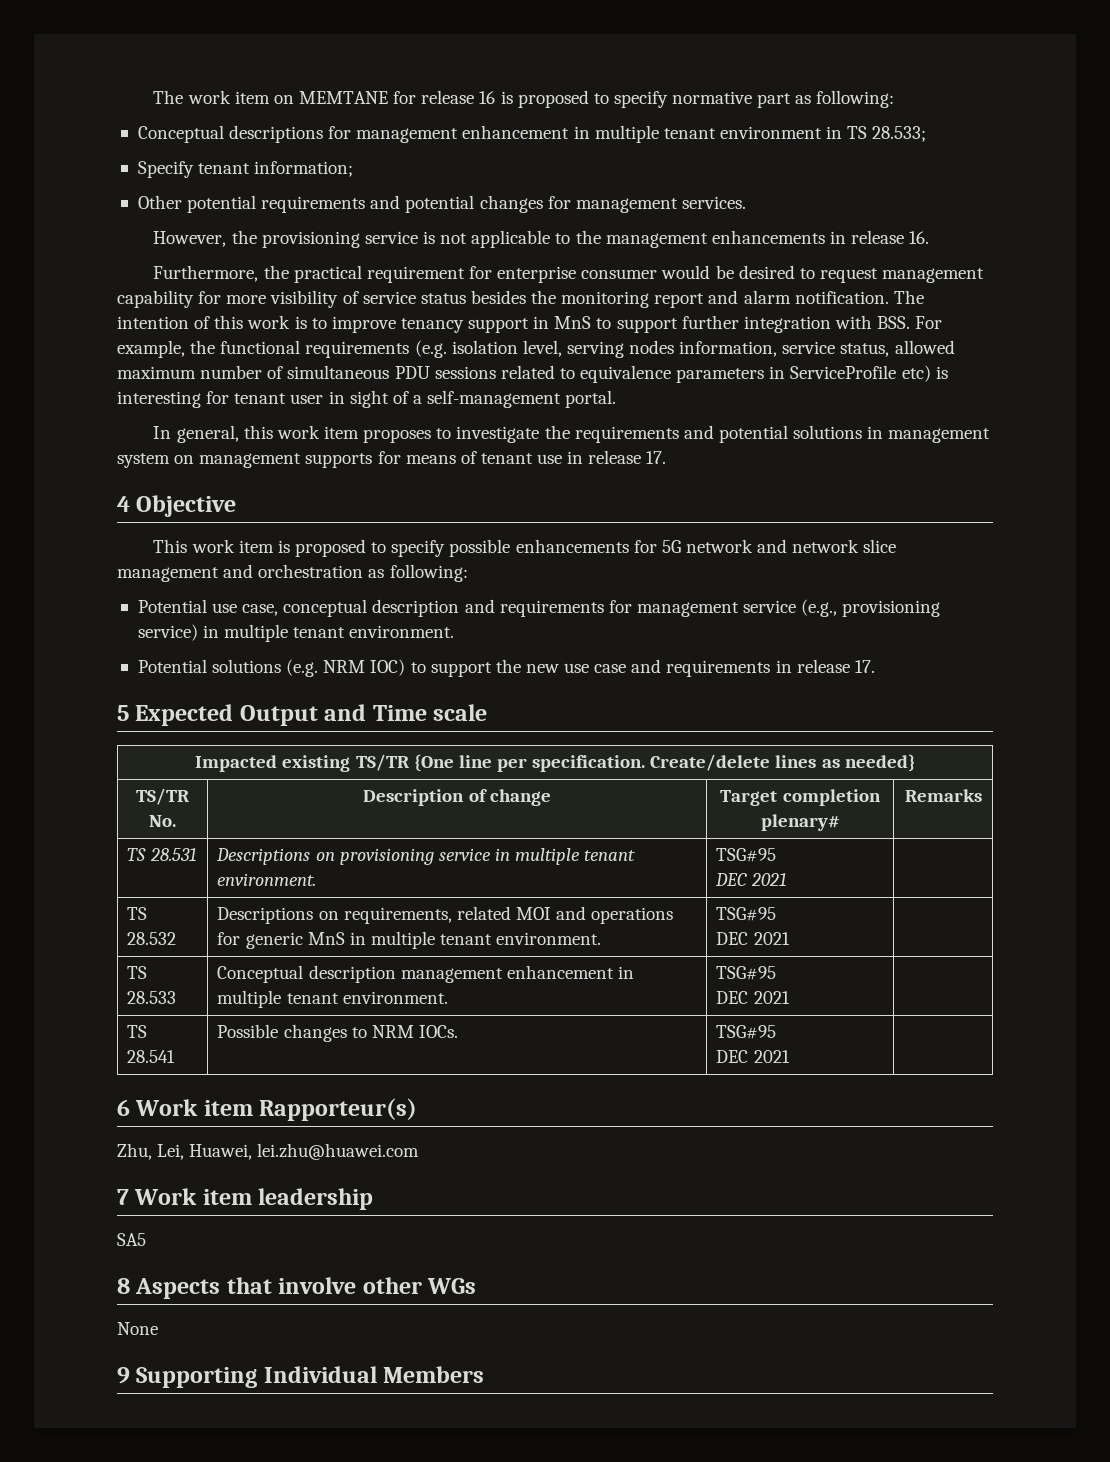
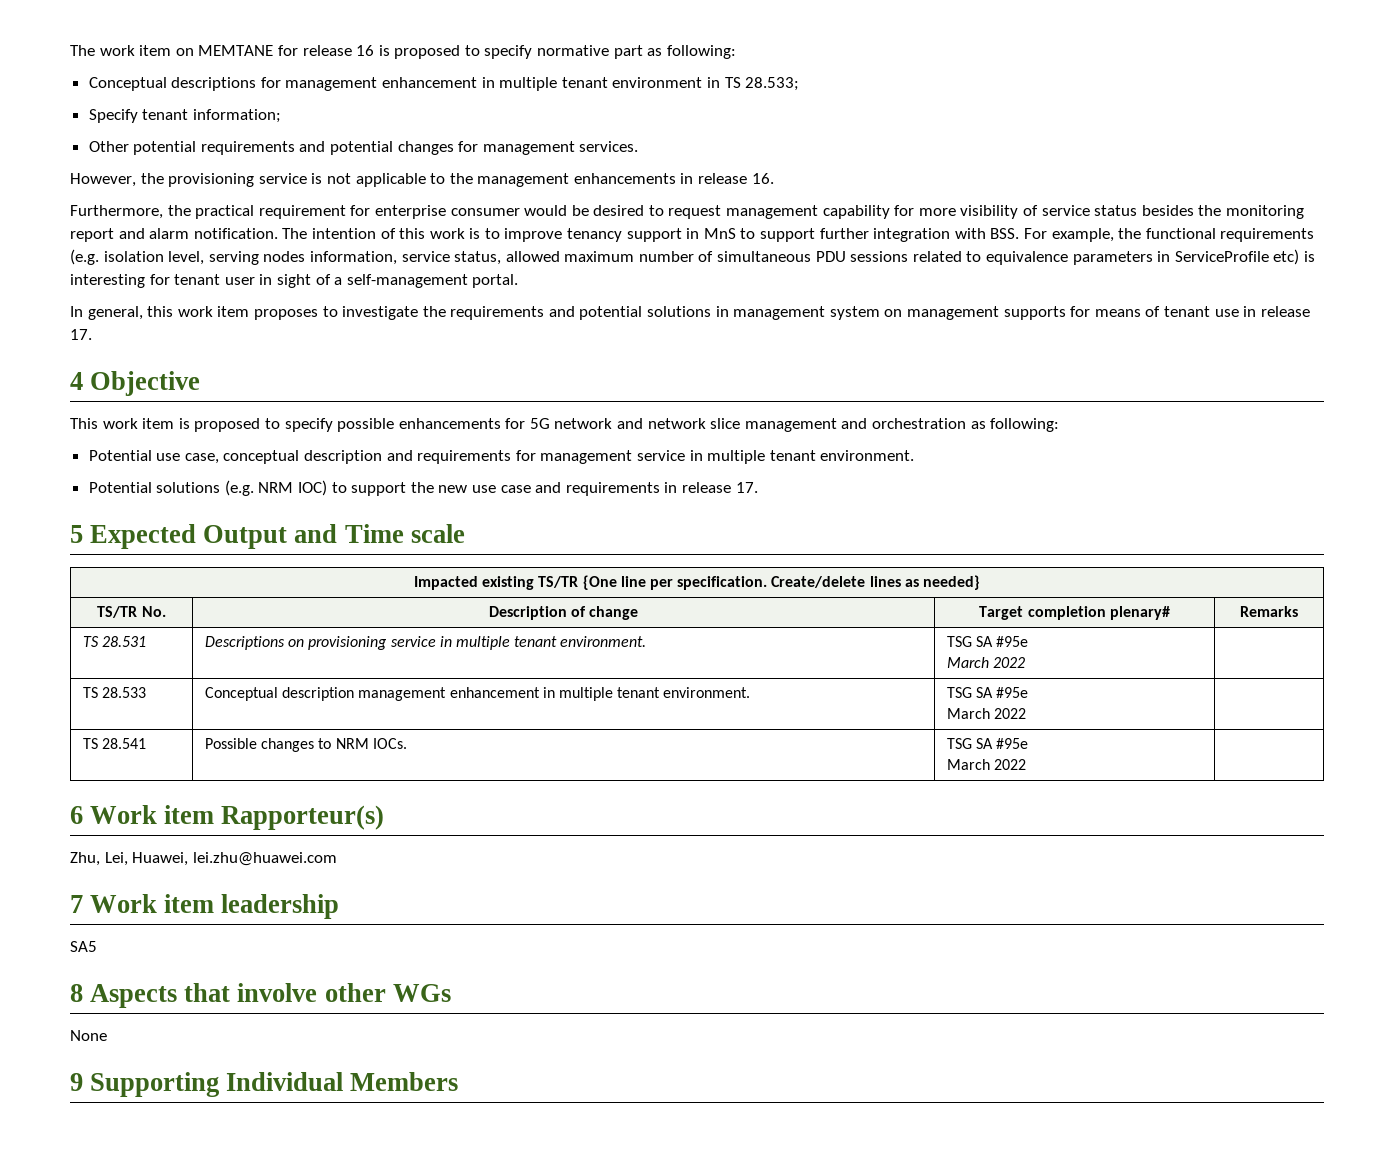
[801,599,941,617] [137,624,198,641] (e.g., provisioning service) -> (686, 455) none
[716,848,777,862] [715,873,786,886] [127,907,148,920] [127,932,177,945] [217,906,674,924] [217,931,602,949] [716,907,777,921] [716,932,790,945] TSG#95 // DEC 2021 | // TS 28.532 | Descriptions on requirements, related MOI and operations for generic MnS in multiple tenant environment. | TSG#95 // DEC 2021 -> [946,636,1029,647] [946,657,1026,668] TSG SA #95e // March 2022
[716,966,777,980] [716,991,790,1004] TSG#95 // DEC 2021 -> [946,687,1029,698] [946,708,1027,719] TSG SA #95e // March 2022
[716,1025,777,1039] [716,1050,790,1063] TSG#95 // DEC 2021 -> [946,738,1029,749] [946,759,1027,770] TSG SA #95e // March 2022

